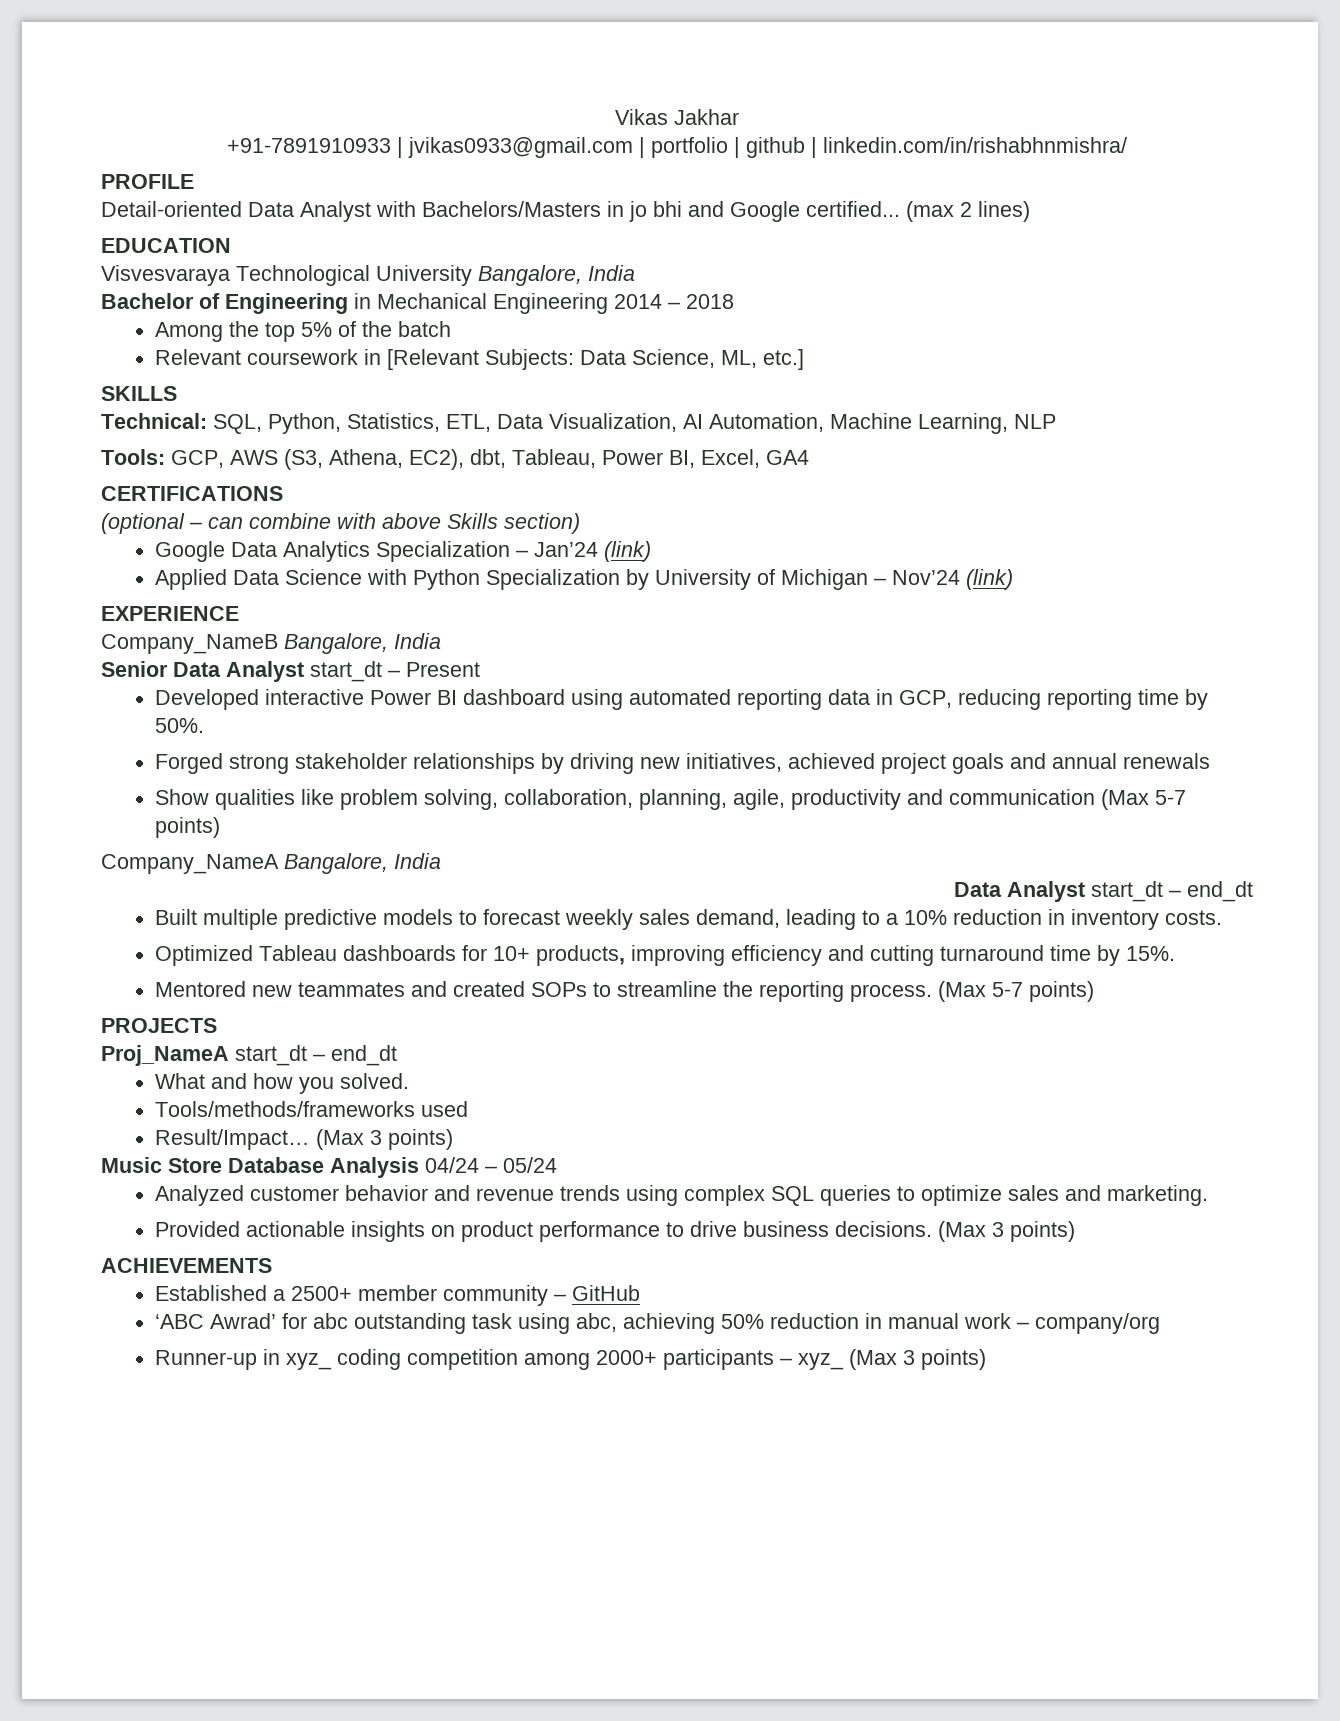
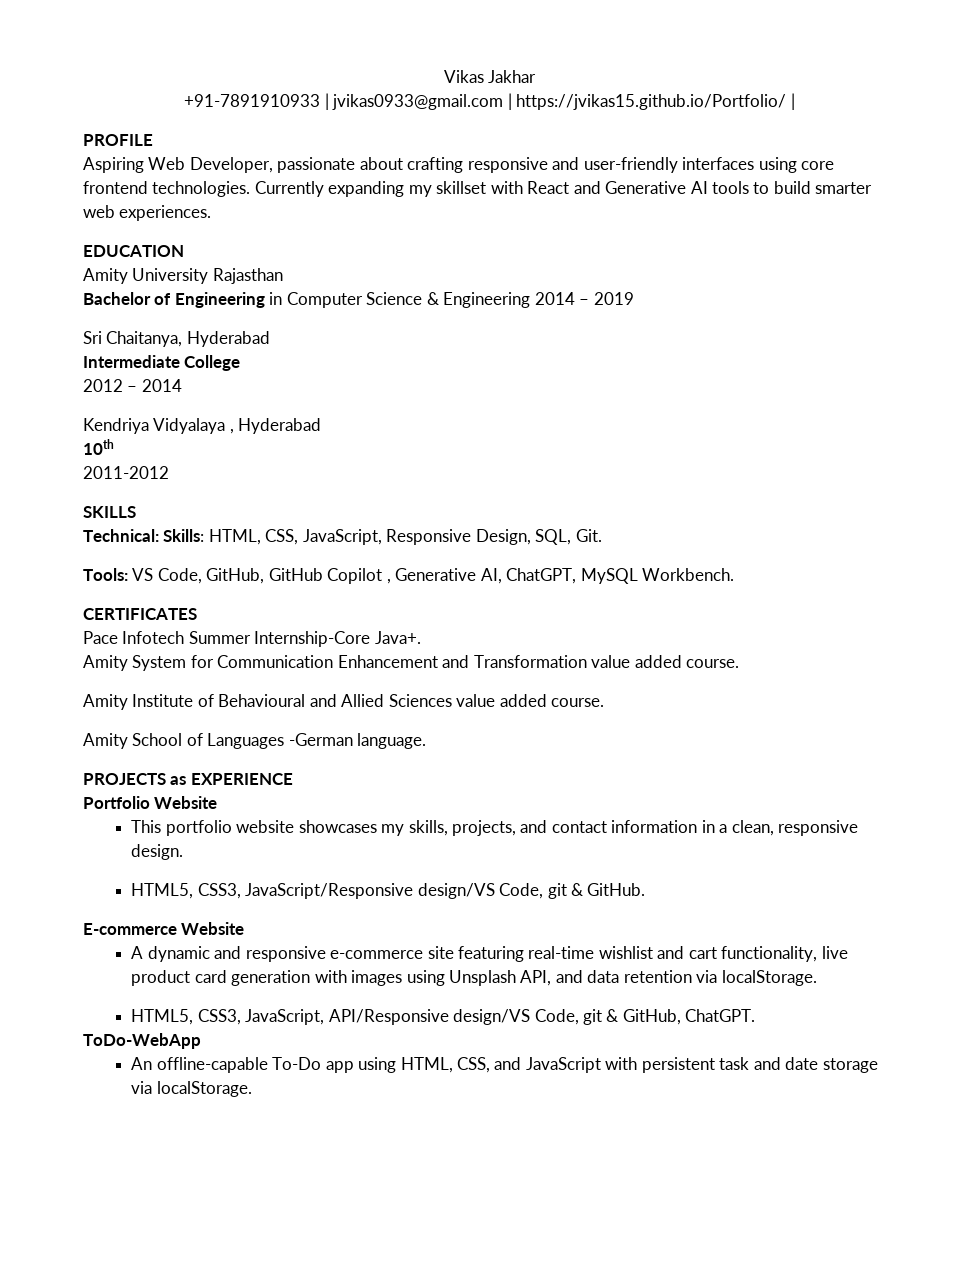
[651,137,1127,158] [101,174,194,189] [101,201,1030,222] [101,238,231,253] [101,265,635,286] [101,293,734,314] [155,321,452,342] [155,349,805,370] [101,386,177,401] [101,413,1056,434] [101,449,809,470] [101,486,283,501] [101,513,580,534] [155,541,652,562] [155,569,1014,590] [101,606,239,621] [101,633,441,654] [101,661,480,682] [155,689,1209,710] [155,718,205,733] [155,753,1211,774] [155,789,1187,810] [155,817,221,838] [101,853,441,874] [954,881,1253,902] [155,909,1223,930] [155,945,1176,966] [155,981,1095,1002] [101,1018,217,1033] [101,1045,397,1066] [155,1073,410,1094] [155,1101,469,1117] [155,1129,454,1150] [101,1157,557,1178] [155,1185,1209,1206] [155,1221,1076,1242] [101,1258,272,1273] [155,1285,641,1306] [155,1313,1161,1334] [155,1349,987,1370] portfolio | github | linkedin.com/in/rishabhnmishra/ // PROFILE // Detail-oriented Data Analyst with Bachelors/Masters in jo bhi and Google certified... (max 2 lines) // EDUCATION // Visvesvaraya Technological University Bangalore, India // Bachelor of Engineering in Mechanical Engineering 2014 – 2018 // Among the top 5% of the batch // Relevant coursework in [Relevant Subjects: Data Science, ML, etc.] // SKILLS // Technical: SQL, Python, Statistics, ETL, Data Visualization, AI Automation, Machine Learning, NLP // Tools: GCP, AWS (S3, Athena, EC2), dbt, Tableau, Power BI, Excel, GA4 // CERTIFICATIONS // (optional – can combine with above Skills section) // Google Data Analytics Specialization – Jan’24 (link) // Applied Data Science with Python Specialization by University of Michigan – Nov’24 (link) // EXPERIENCE // Company_NameB Bangalore, India // Senior Data Analyst start_dt – Present // Developed interactive Power BI dashboard using automated reporting data in GCP, reducing reporting time by 50%. // Forged strong stakeholder relationships by driving new initiatives, achieved project goals and annual renewals // Show qualities like problem solving, collaboration, planning, agile, productivity and communication (Max 5-7 points) // Company_NameA Bangalore, India // Data Analyst start_dt – end_dt // Built multiple predictive models to forecast weekly sales demand, leading to a 10% reduction in inventory costs. // Optimized Tableau dashboards for 10+ products, improving efficiency and cutting turnaround time by 15%. // Mentored new teammates and created SOPs to streamline the reporting process. (Max 5-7 points) // PROJECTS // Proj_NameA start_dt – end_dt // What and how you solved. // Tools/methods/frameworks used // Result/Impact… (Max 3 points) // Music Store Database Analysis 04/24 – 05/24 // Analyzed customer behavior and revenue trends using complex SQL queries to optimize sales and marketing. // Provided actionable insights on product performance to drive business decisions. (Max 3 points) // ACHIEVEMENTS // Established a 2500+ member community – GitHub // ‘ABC Awrad’ for abc outstanding task using abc, achieving 50% reduction in manual work – company/org // Runner-up in xyz_ coding competition among 2000+ participants – xyz_ (Max 3 points) -> [516,93,795,110] [83,134,153,146] [83,157,835,173] [83,181,873,197] [83,205,212,221] [83,245,184,257] [83,268,283,284] [83,292,634,308] [83,331,270,347] [83,355,241,371] [83,379,182,392] [83,418,322,434] [83,439,114,455] [83,466,169,479] [83,506,136,518] [83,529,602,545] [83,568,735,584] [83,608,197,620] [83,631,421,647] [83,655,740,671] [83,694,605,710] [83,733,427,749] [83,773,293,785] [83,796,218,809] [131,820,859,836] [131,844,184,860] [131,883,646,899] [83,922,245,935] [131,946,848,962] [131,970,817,986] [131,1009,756,1025] [83,1033,201,1049] [131,1057,878,1073] [131,1081,252,1097] https://jvikas15.github.io/Portfolio/ | // PROFILE // Aspiring Web Developer, passionate about crafting responsive and user-friendly interfaces using core frontend technologies. Currently expanding my skillset with React and Generative AI tools to build smarter web experiences. // EDUCATION // Amity University Rajasthan // Bachelor of Engineering in Computer Science & Engineering 2014 – 2019 // Sri Chaitanya, Hyderabad // Intermediate College // 2012 – 2014 // Kendriya Vidyalaya , Hyderabad // 10th // 2011-2012 // SKILLS // Technical: Skills: HTML, CSS, JavaScript, Responsive Design, SQL, Git. // Tools: VS Code, GitHub, GitHub Copilot , Generative AI, ChatGPT, MySQL Workbench. // CERTIFICATES // Pace Infotech Summer Internship-Core Java+. // Amity System for Communication Enhancement and Transformation value added course. // Amity Institute of Behavioural and Allied Sciences value added course. // Amity School of Languages -German language. // PROJECTS as EXPERIENCE // Portfolio Website // This portfolio website showcases my skills, projects, and contact information in a clean, responsive design. // HTML5, CSS3, JavaScript/Responsive design/VS Code, git & GitHub. // E-commerce Website // A dynamic and responsive e-commerce site featuring real-time wishlist and cart functionality, live product card generation with images using Unsplash API, and data retention via localStorage. // HTML5, CSS3, JavaScript, API/Responsive design/VS Code, git & GitHub, ChatGPT. // ToDo-WebApp // An offline-capable To-Do app using HTML, CSS, and JavaScript with persistent task and date storage via localStorage.

